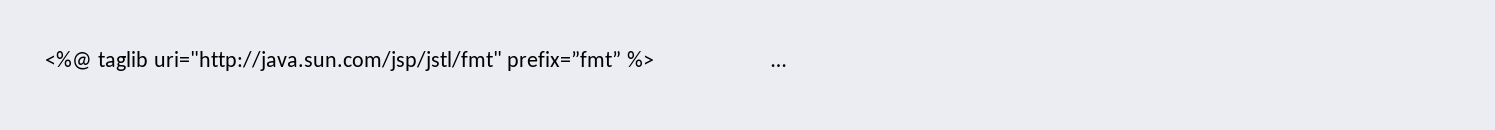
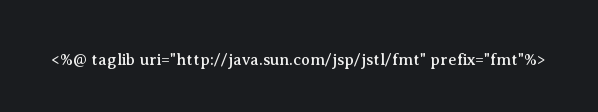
[507,51,655,71] [771,64,786,67] prefix=”fmt” %> // … -> [429,53,545,69] prefix="fmt"%>

